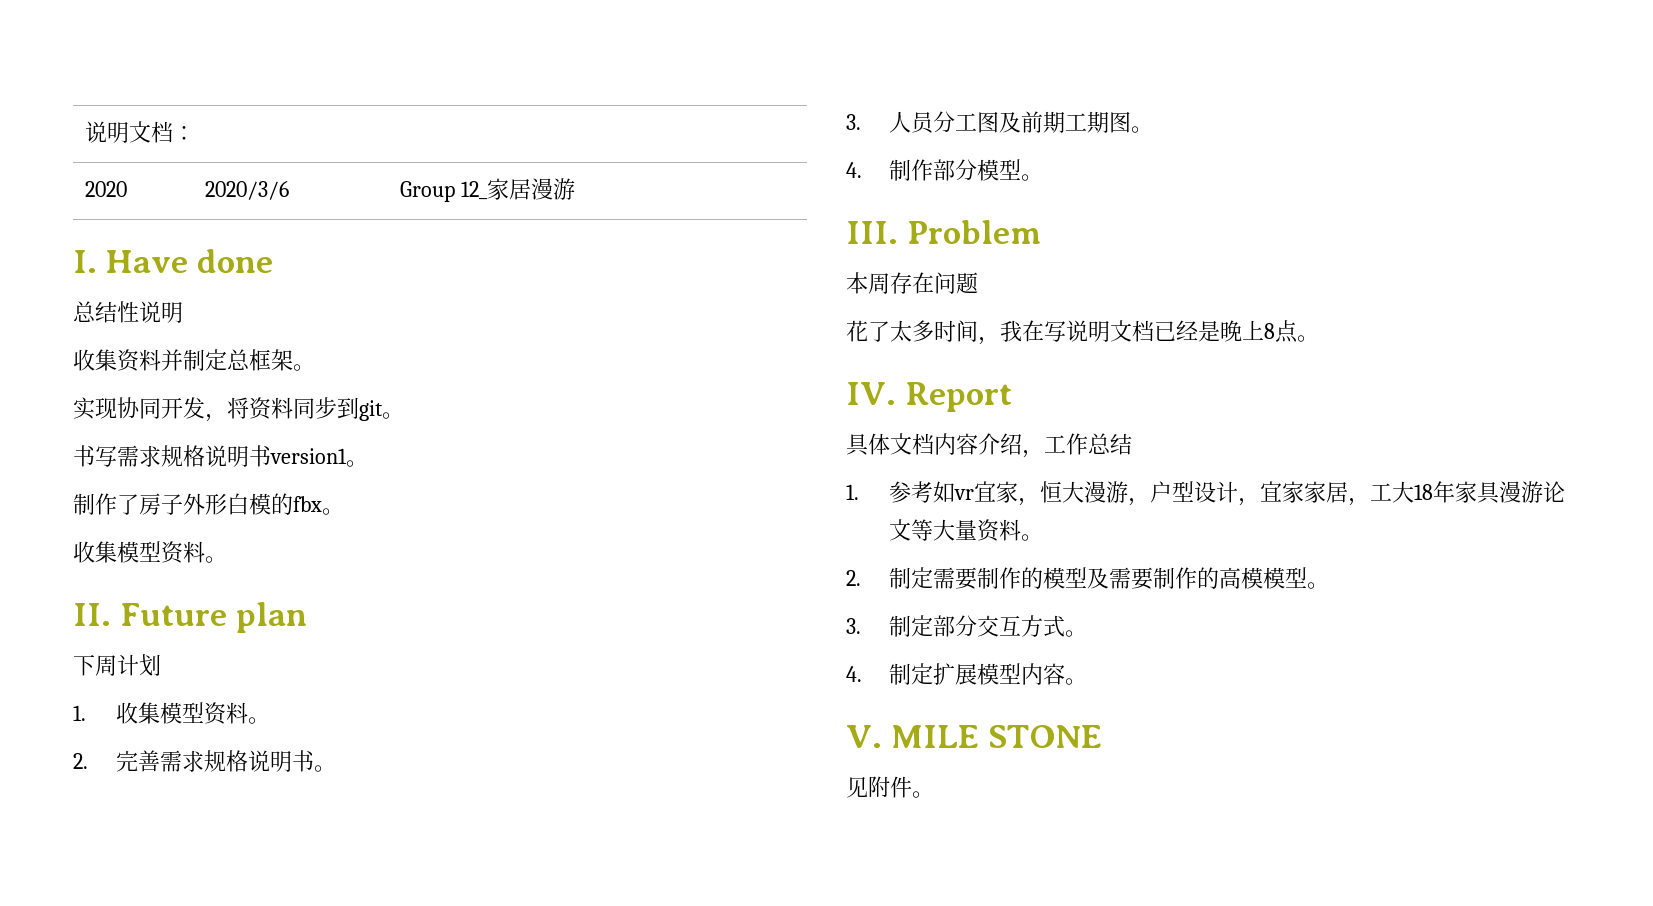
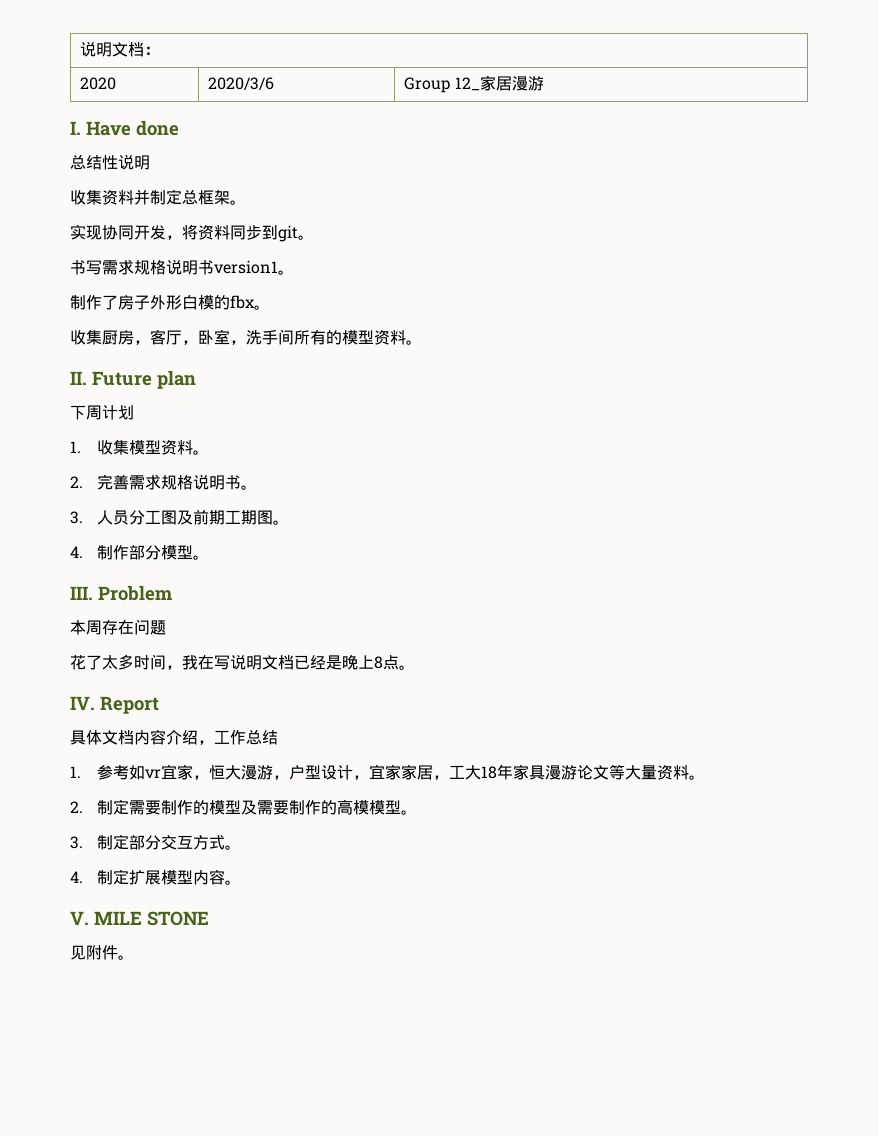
(117, 552) none -> [102,329,342,345] 厨房，客厅，卧室，洗手间所有的

